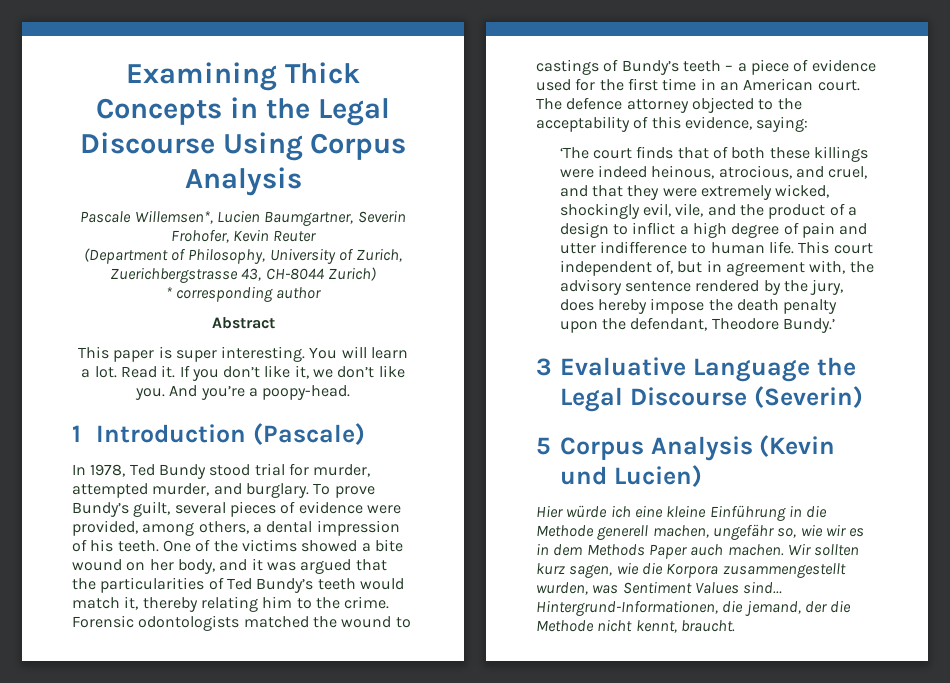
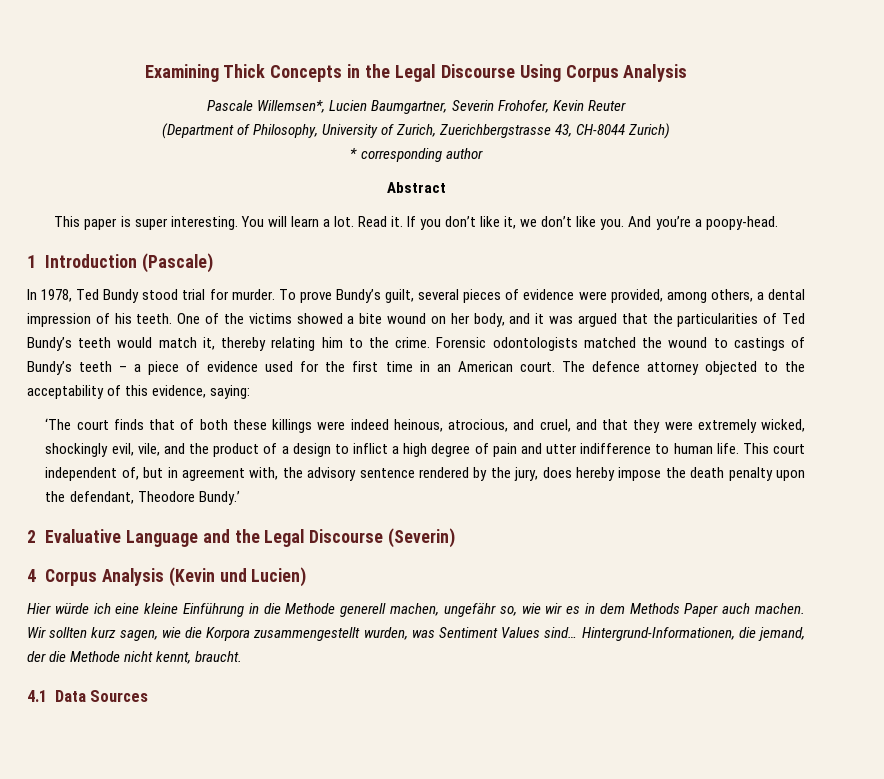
[313,464,371,477] [72,483,309,498] murder, attempted murder, and burglary. -> [231,289,275,300] murder.
[536,358,552,376] 3 -> [27,530,36,543] 2
(810, 370) none -> [202,529,230,543] and
[536,437,551,455] 5 -> [27,569,36,582] 4
(735, 626) none -> [27,690,148,702] // 4.1 Data Sources

